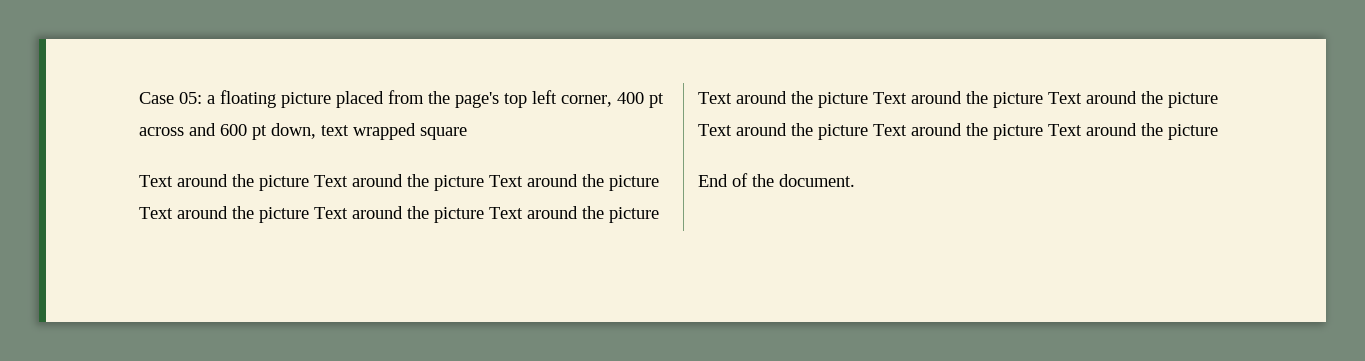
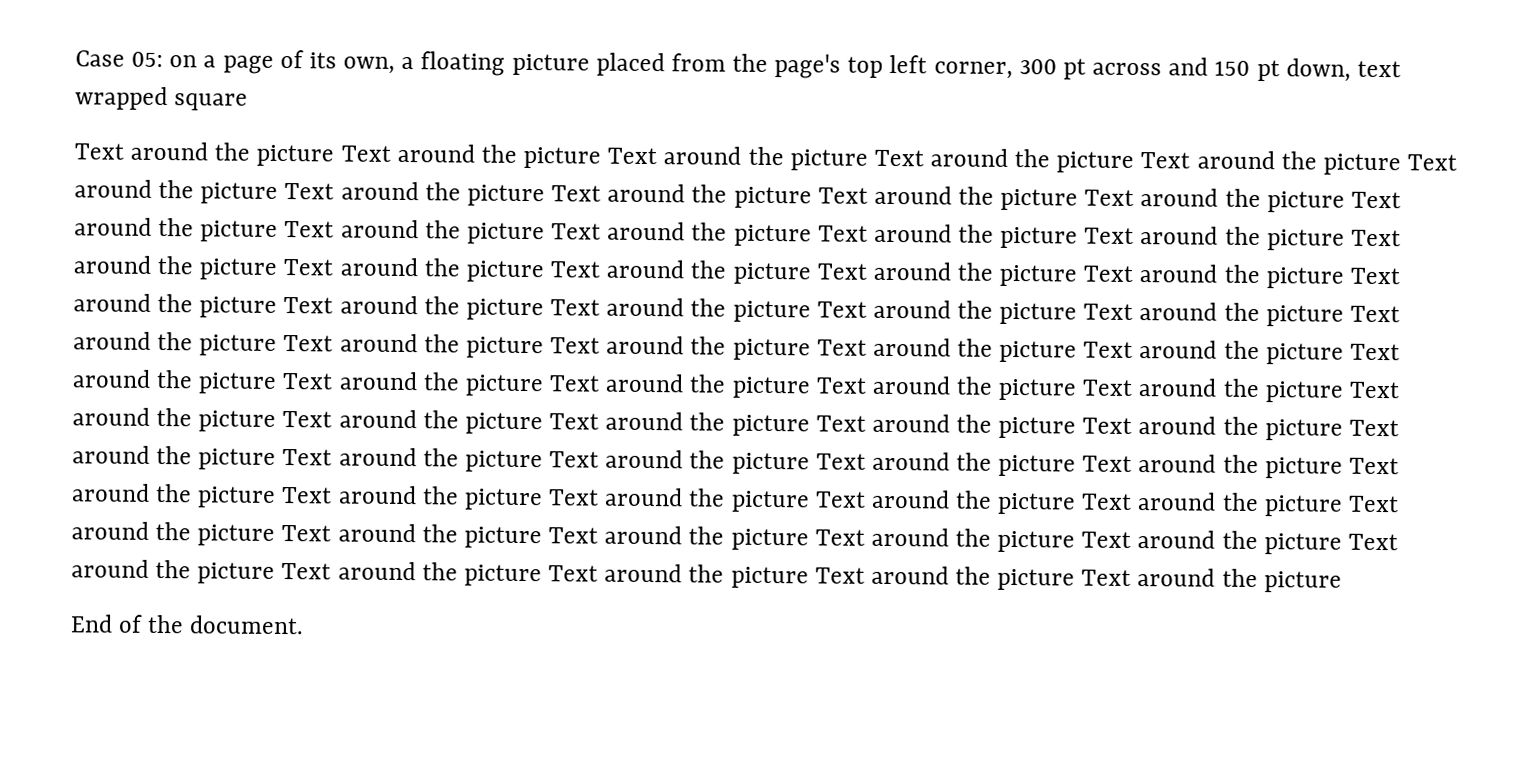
(202, 98) none -> [169,49,396,74] on a page of its own,
[617,92,644,104] 400 -> [1018,59,1057,75] 300
[220,124,247,136] 600 -> [1214,60,1251,76] 150
(1218, 132) none -> [551,221,1401,251] [73,255,1400,289] [73,293,1400,327] [73,331,1400,365] [72,369,1400,403] [72,407,1399,441] [72,445,1399,479] [71,483,1399,517] [71,521,1398,555] [71,559,1342,593] Text around the picture Text around the picture Text around the picture Text around the picture Text around the picture Text around the picture Text around the picture Text around the picture Text around the picture Text around the picture Text around the picture Text around the picture Text around the picture Text around the picture Text around the picture Text around the picture Text around the picture Text around the picture Text around the picture Text around the picture Text around the picture Text around the picture Text around the picture Text around the picture Text around the picture Text around the picture Text around the picture Text around the picture Text around the picture Text around the picture Text around the picture Text around the picture Text around the picture Text around the picture Text around the picture Text around the picture Text around the picture Text around the picture Text around the picture Text around the picture Text around the picture Text around the picture Text around the picture Text around the picture Text around the picture Text around the picture Text around the picture Text around the picture

